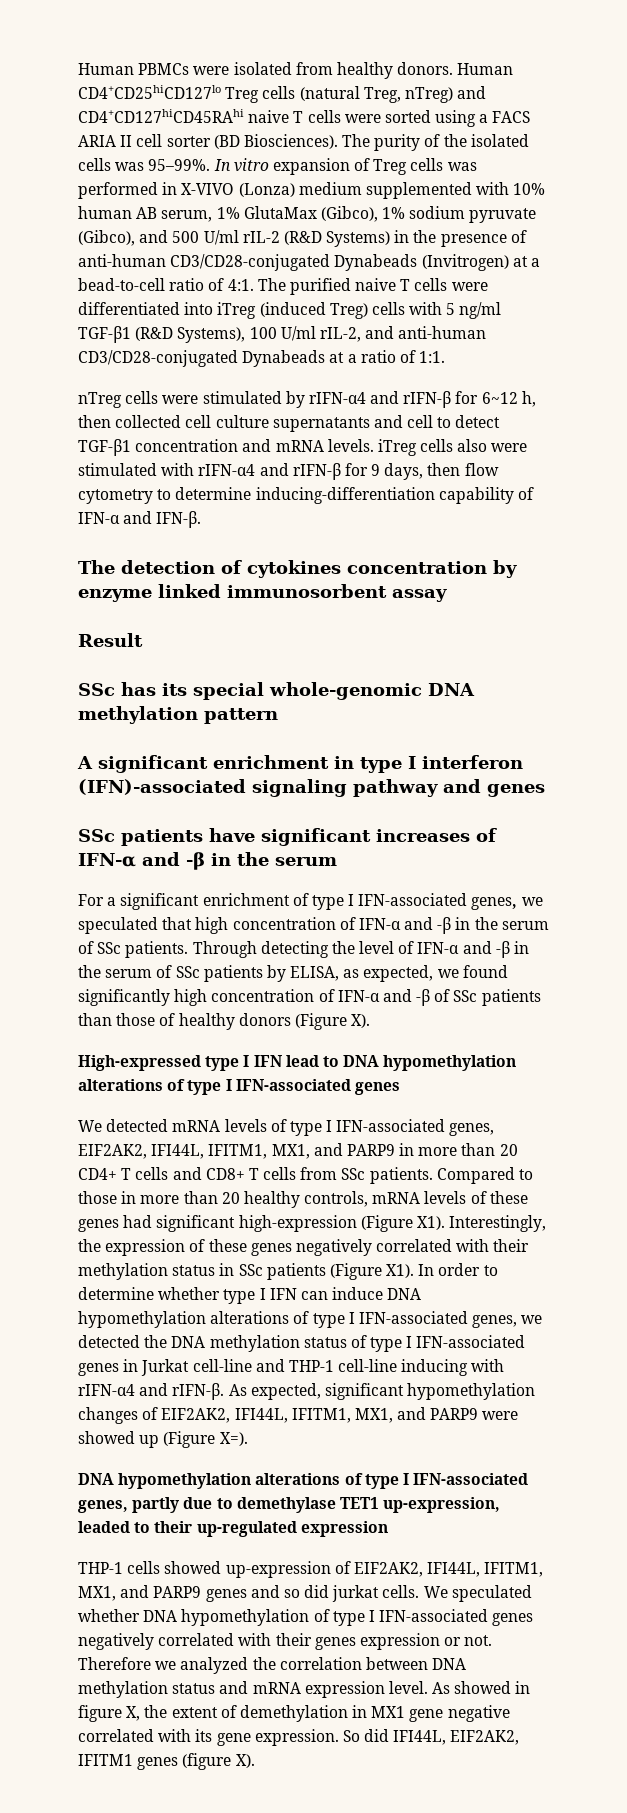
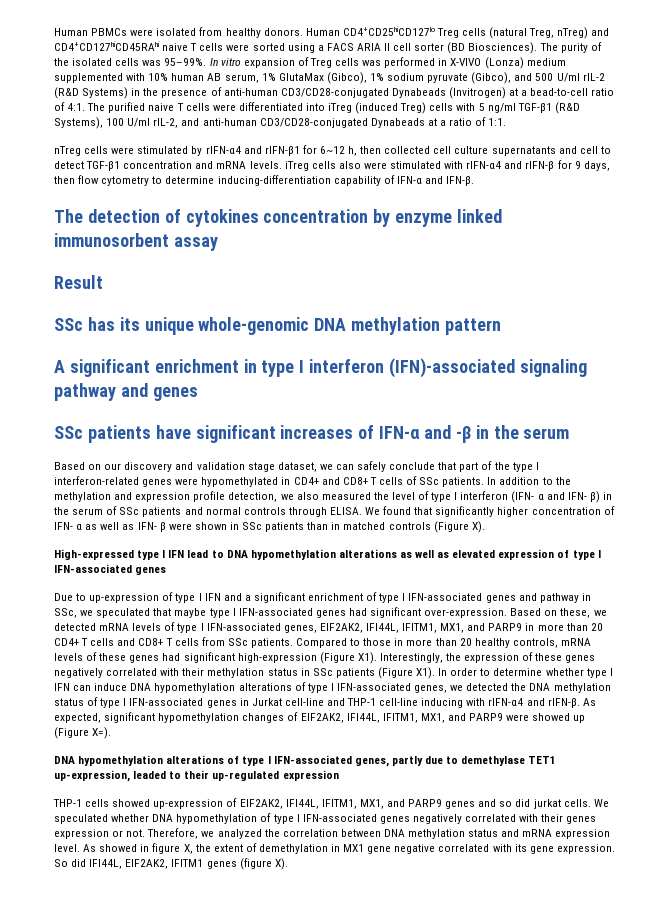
[403,391,452,408] rIFN-β -> [264,146,300,156] rIFN-β1
[193,682,264,700] special -> [144,317,194,335] unique
[78,893,543,910] [78,917,549,934] [78,941,510,958] For a significant enrichment of type I IFN-associated genes, we speculated that high concentration of IFN-α and -β in the serum of SSc patients. Through detecting the level of IFN-α and -β -> [54,461,539,472] [54,476,571,487] [54,491,600,503] Based on our discovery and validation stage dataset, we can safely conclude that part of the type I interferon-related genes were hypomethylated in CD4+ and CD8+ T cells of SSc patients. In addition to the methylation and expression profile detection, we also measured the level of type I interferon (IFN- α and IFN- β)
[266,965,508,982] [78,989,541,1006] [78,1013,291,1030] by ELISA, as expected, we found significantly high concentration of IFN-α and -β of SSc patients than those of healthy donors -> [184,506,615,517] [54,522,431,532] and normal controls through ELISA. We found that significantly higher concentration of IFN- α as well as IFN- β were shown in SSc patients than in matched controls
(163, 1085) none -> [399,549,555,560] as well as elevated expression
[78,1120,102,1132] We -> [54,592,591,603] [54,607,607,618] Due to up-expression of type I IFN and a significant enrichment of type I IFN-associated genes and pathway in SSc, we speculated that maybe type I IFN-associated genes had significant over-expression. Based on these, we
[78,1657,151,1670] Therefore -> [147,828,199,839] Therefore,

